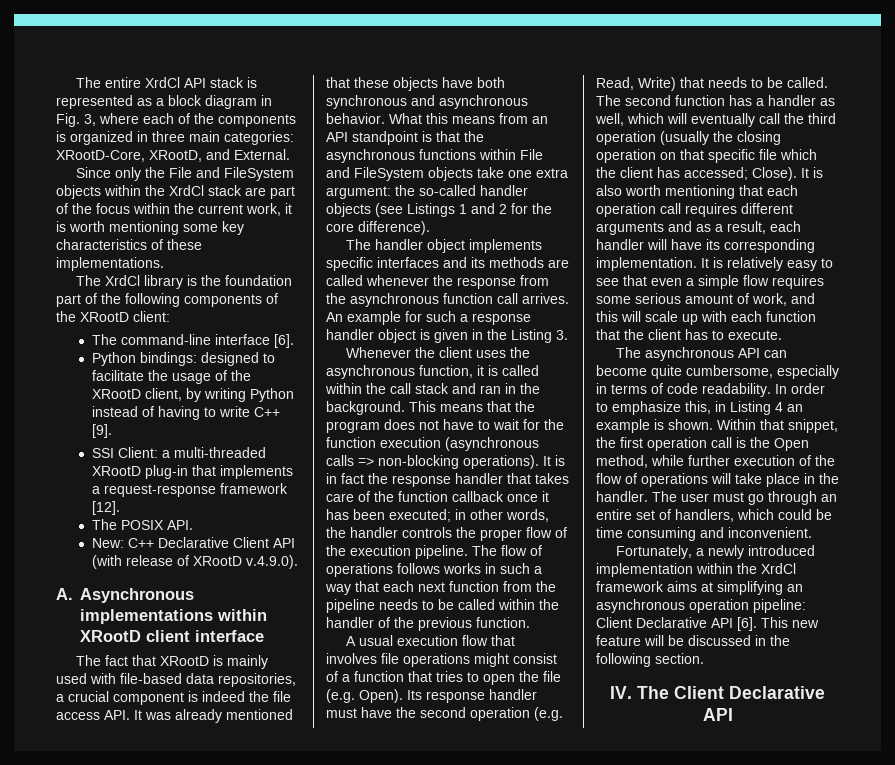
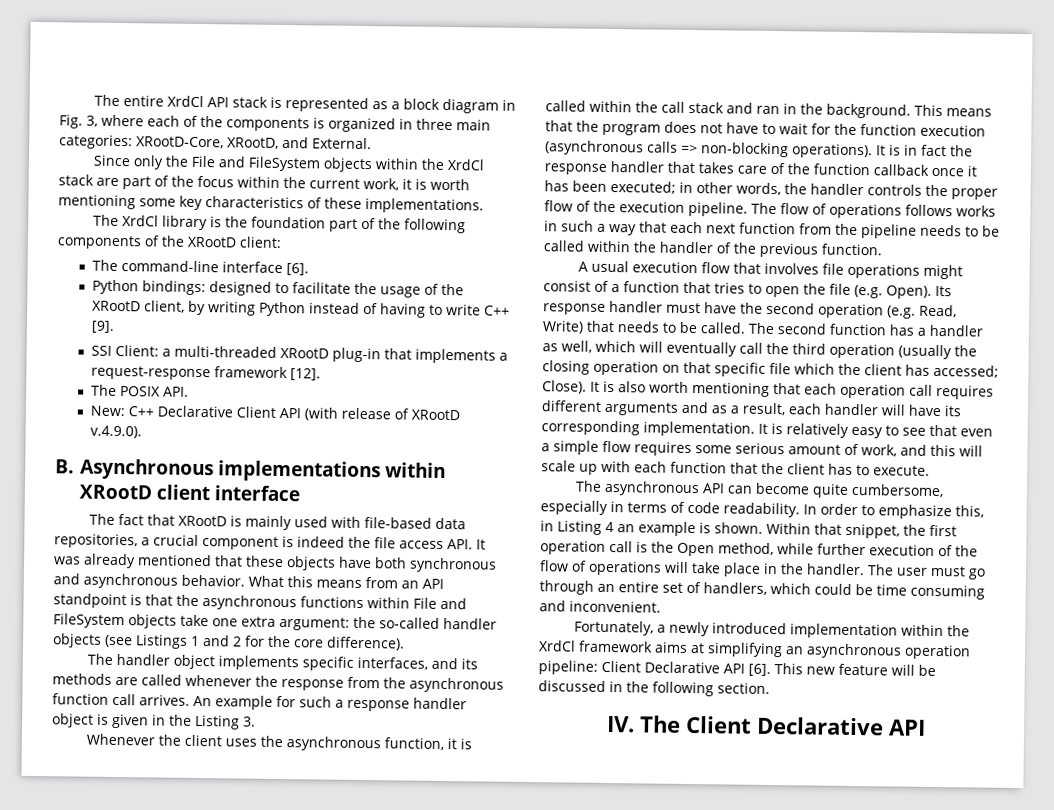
[56,588,73,600] A. -> [55,459,74,474] B.
[377,257,439,268] interfaces -> [356,656,428,670] interfaces,

